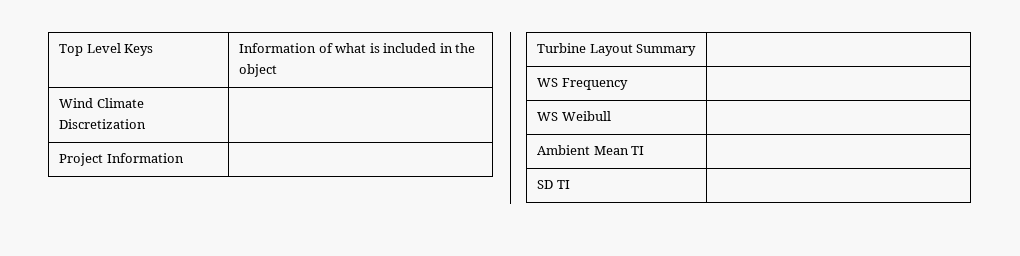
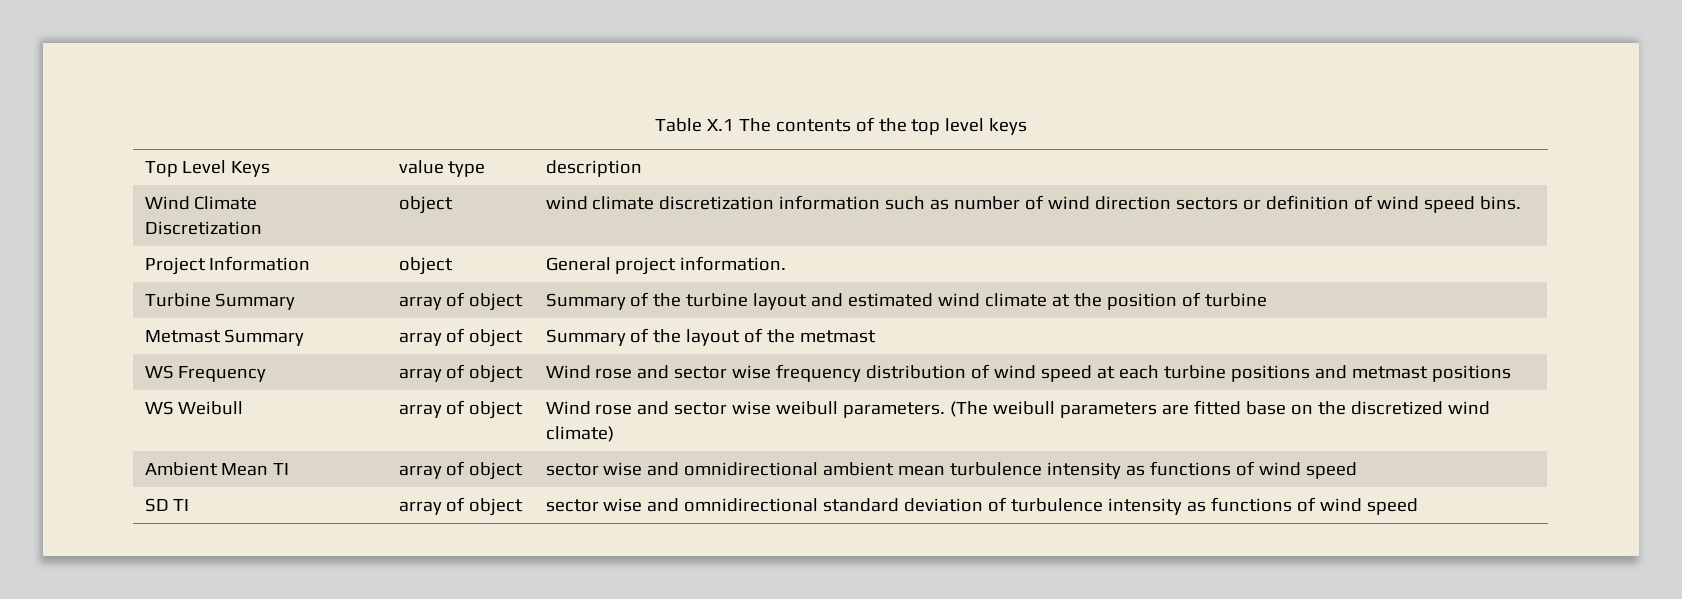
[59,43,154,56] [239,43,476,53] [239,64,278,77] [59,98,144,108] [59,119,147,129] [59,153,184,166] Top Level Keys | Information of what is included in the object // Wind Climate Discretization | // Project Information | -> [654,117,1028,135] [144,160,271,177] [398,160,486,177] [545,160,642,177] [144,196,258,210] [144,221,262,235] [398,196,453,214] [545,195,1522,213] [144,256,311,275] [398,257,453,275] [545,256,787,275] Table X.1 The contents of the top level keys // Top Level Keys | value type | description // Wind Climate Discretization | object | wind climate discretization information such as number of wind direction sectors or definition of wind speed bins. // Project Information | object | General project information.
[589,44,697,56] [537,78,628,90] [537,111,611,121] [537,145,645,155] [537,180,570,189] Layout Summary | // WS Frequency | // WS Weibull | // Ambient Mean TI | // SD TI | -> [215,293,296,310] [398,292,524,311] [545,292,1268,310] [144,329,305,346] [398,328,524,347] [545,328,877,346] [144,365,267,382] [398,364,524,383] [545,364,1512,382] [144,401,244,415] [398,400,524,419] [545,400,1491,418] [545,426,614,442] [144,462,290,476] [398,461,524,480] [545,461,1358,479] [144,498,190,512] [398,497,524,516] [545,497,1419,515] Summary | array of object | Summary of the turbine layout and estimated wind climate at the position of turbine // Metmast Summary | array of object | Summary of the layout of the metmast // WS Frequency | array of object | Wind rose and sector wise frequency distribution of wind speed at each turbine positions and metmast positions // WS Weibull | array of object | Wind rose and sector wise weibull parameters. (The weibull parameters are fitted base on the discretized wind climate) // Ambient Mean TI | array of object | sector wise and omnidirectional ambient mean turbulence intensity as functions of wind speed // SD TI | array of object | sector wise and omnidirectional standard deviation of turbulence intensity as functions of wind speed

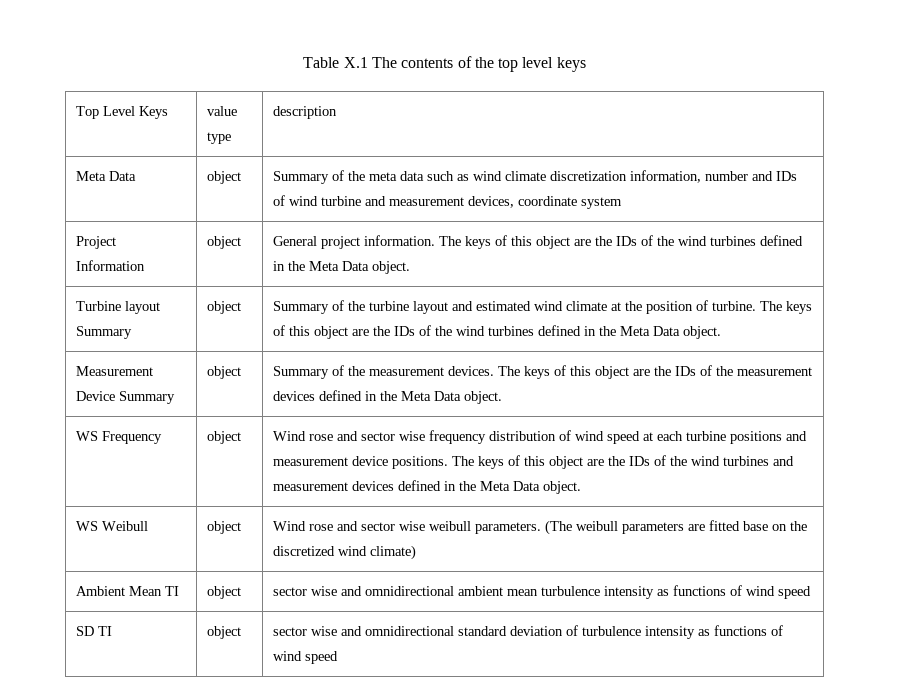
[144,196,258,210] [144,221,262,235] [398,196,453,214] [545,195,1522,213] Wind Climate Discretization | object | wind climate discretization information such as number of wind direction sectors or definition of wind speed bins. -> [76,171,137,181] [207,171,242,184] [273,170,798,184] [273,195,623,209] Meta Data | object | Summary of the meta data such as wind climate discretization information, number and IDs of wind turbine and measurement devices, coordinate system
(787, 263) none -> [439,235,804,249] [273,261,411,274] The keys of this object are the IDs of the wind turbines defined in the Meta Data object.
[215,293,296,310] [398,292,466,310] Summary | array of -> [125,301,161,314] [76,326,133,339] layout Summary |
[1205,293,1268,307] [144,329,305,346] [398,328,524,347] [545,328,877,346] turbine // Metmast Summary | array of object | Summary of the layout of the metmast -> [712,301,813,314] [273,325,722,339] [76,366,154,376] [76,391,176,404] [207,366,242,379] [273,365,813,379] [273,390,503,404] turbine. The keys of this object are the IDs of the wind turbines defined in the Meta Data object. // Measurement Device Summary | object | Summary of the measurement devices. The keys of this object are the IDs of the measurement devices defined in the Meta Data object.
[398,364,466,382] array of -> (163, 437) none
[1352,365,1512,382] metmast positions -> [273,455,795,469] [273,480,582,494] measurement device positions. The keys of this object are the IDs of the wind turbines and measurement devices defined in the Meta Data object.
[398,400,466,418] array of -> (149, 526) none
[398,461,466,479] array of -> (180, 591) none
[398,497,466,515] array of -> (113, 631) none

